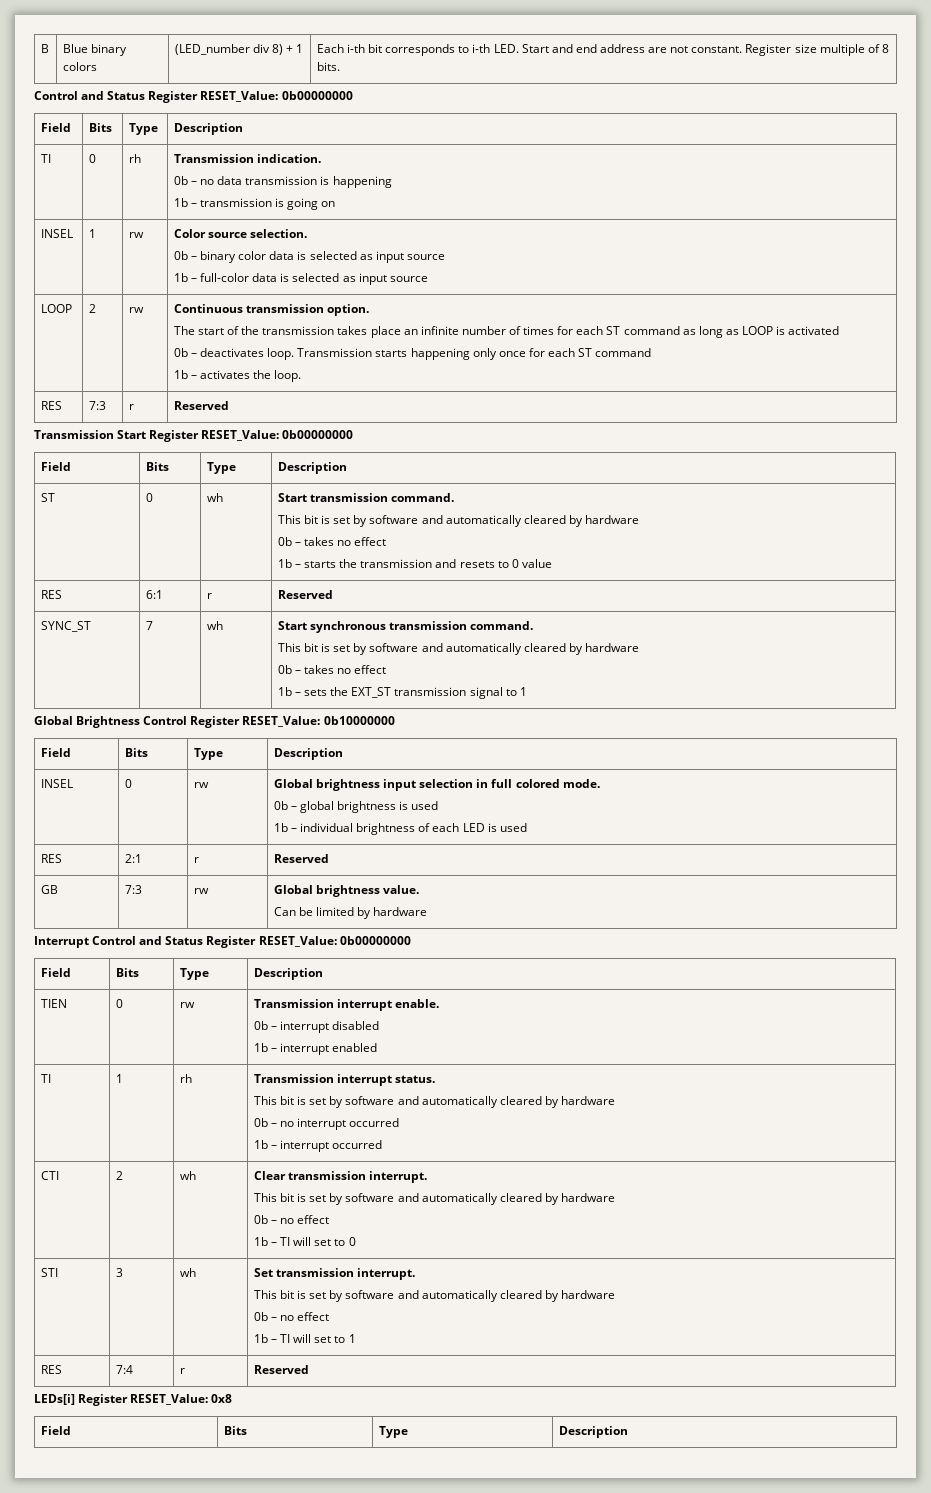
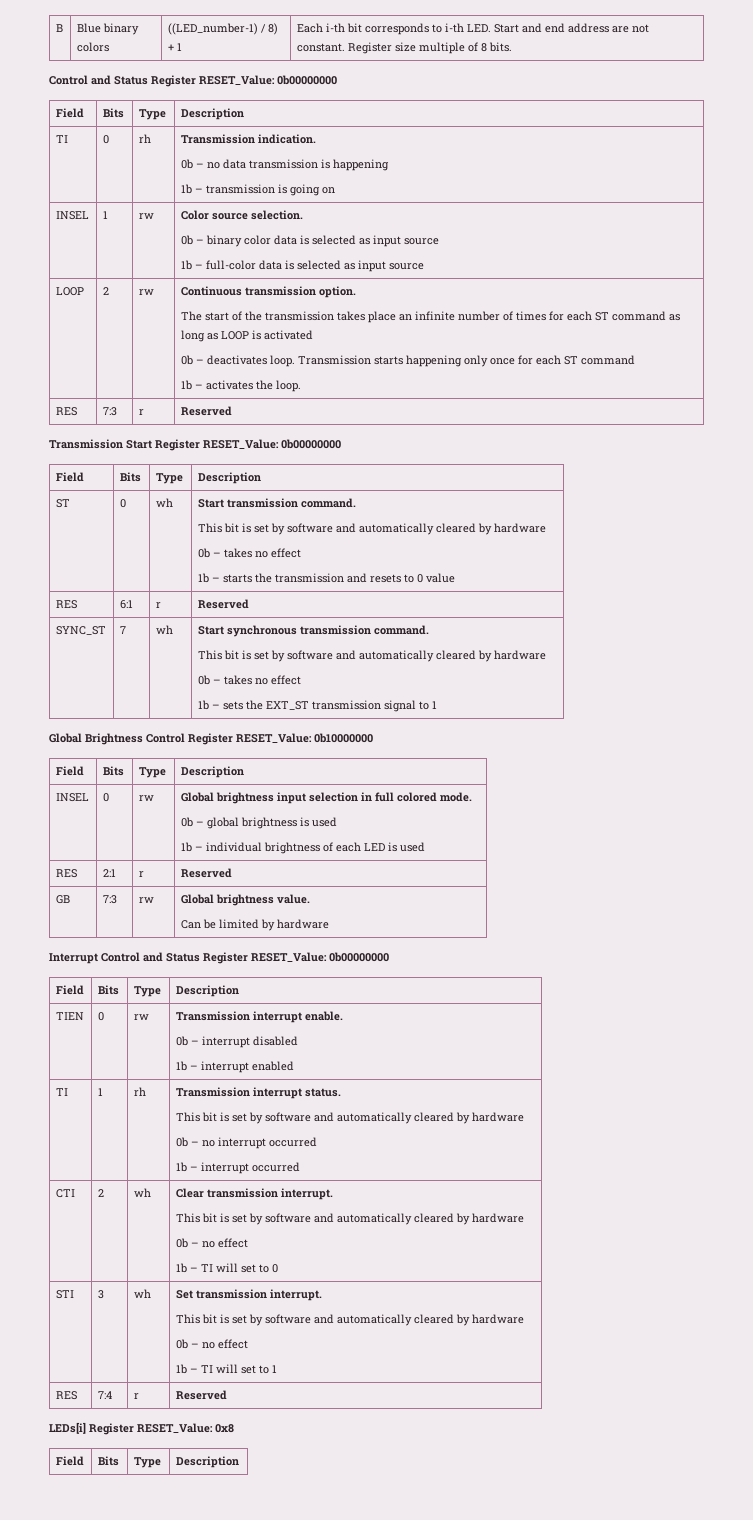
[174,44,271,55] (LED_number div -> [167,23,266,35] ((LED_number-1) /

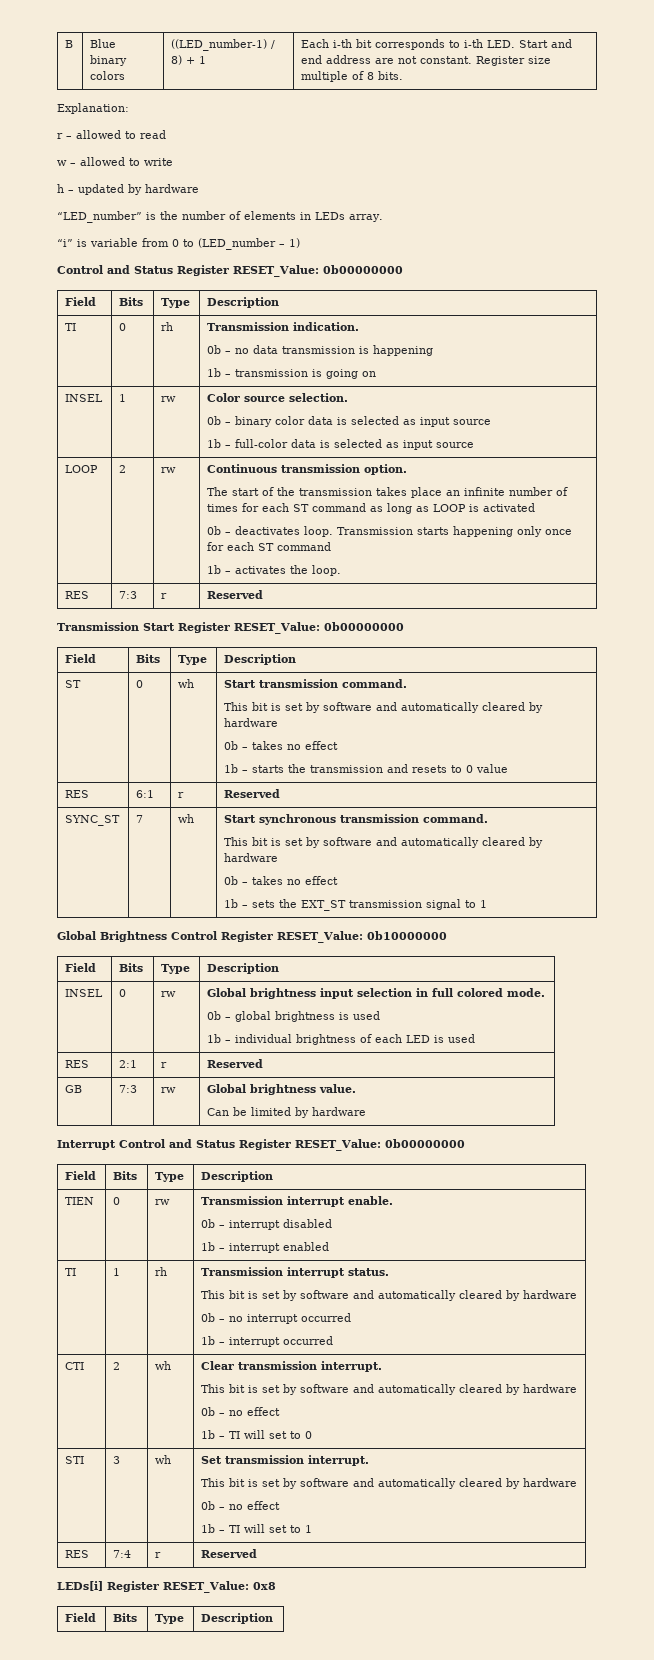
(512, 47) none -> [57,103,129,114] [57,130,166,139] [57,157,173,166] [57,184,199,195] [57,211,383,223] [57,238,300,250] // Explanation: // r – allowed to read // w – allowed to write // h – updated by hardware // “LED_number” is the number of elements in LEDs array. // “i” is variable from 0 to (LED_number – 1)

